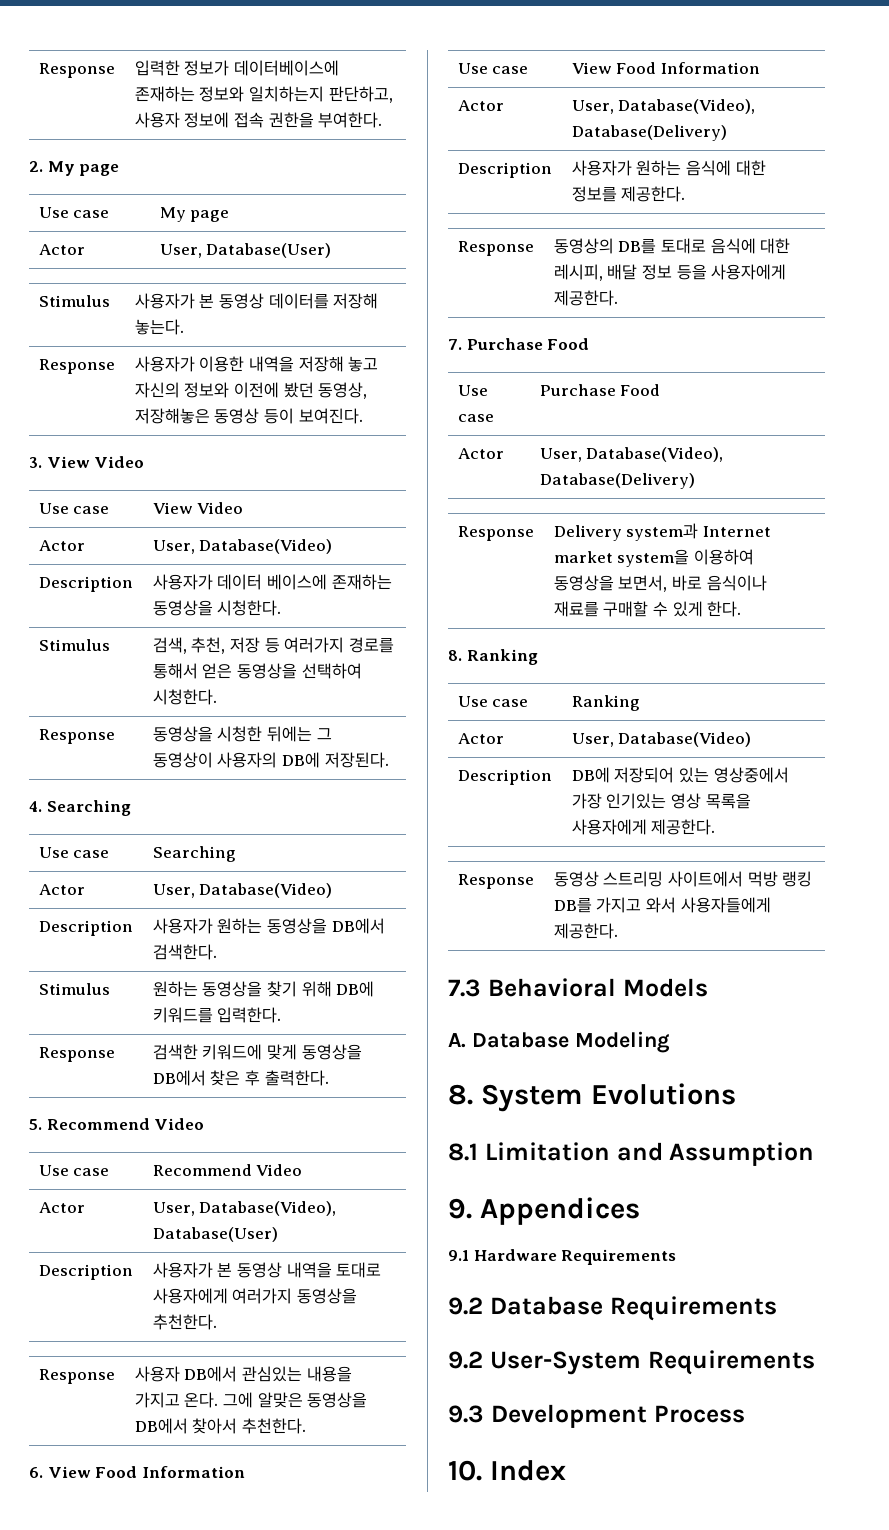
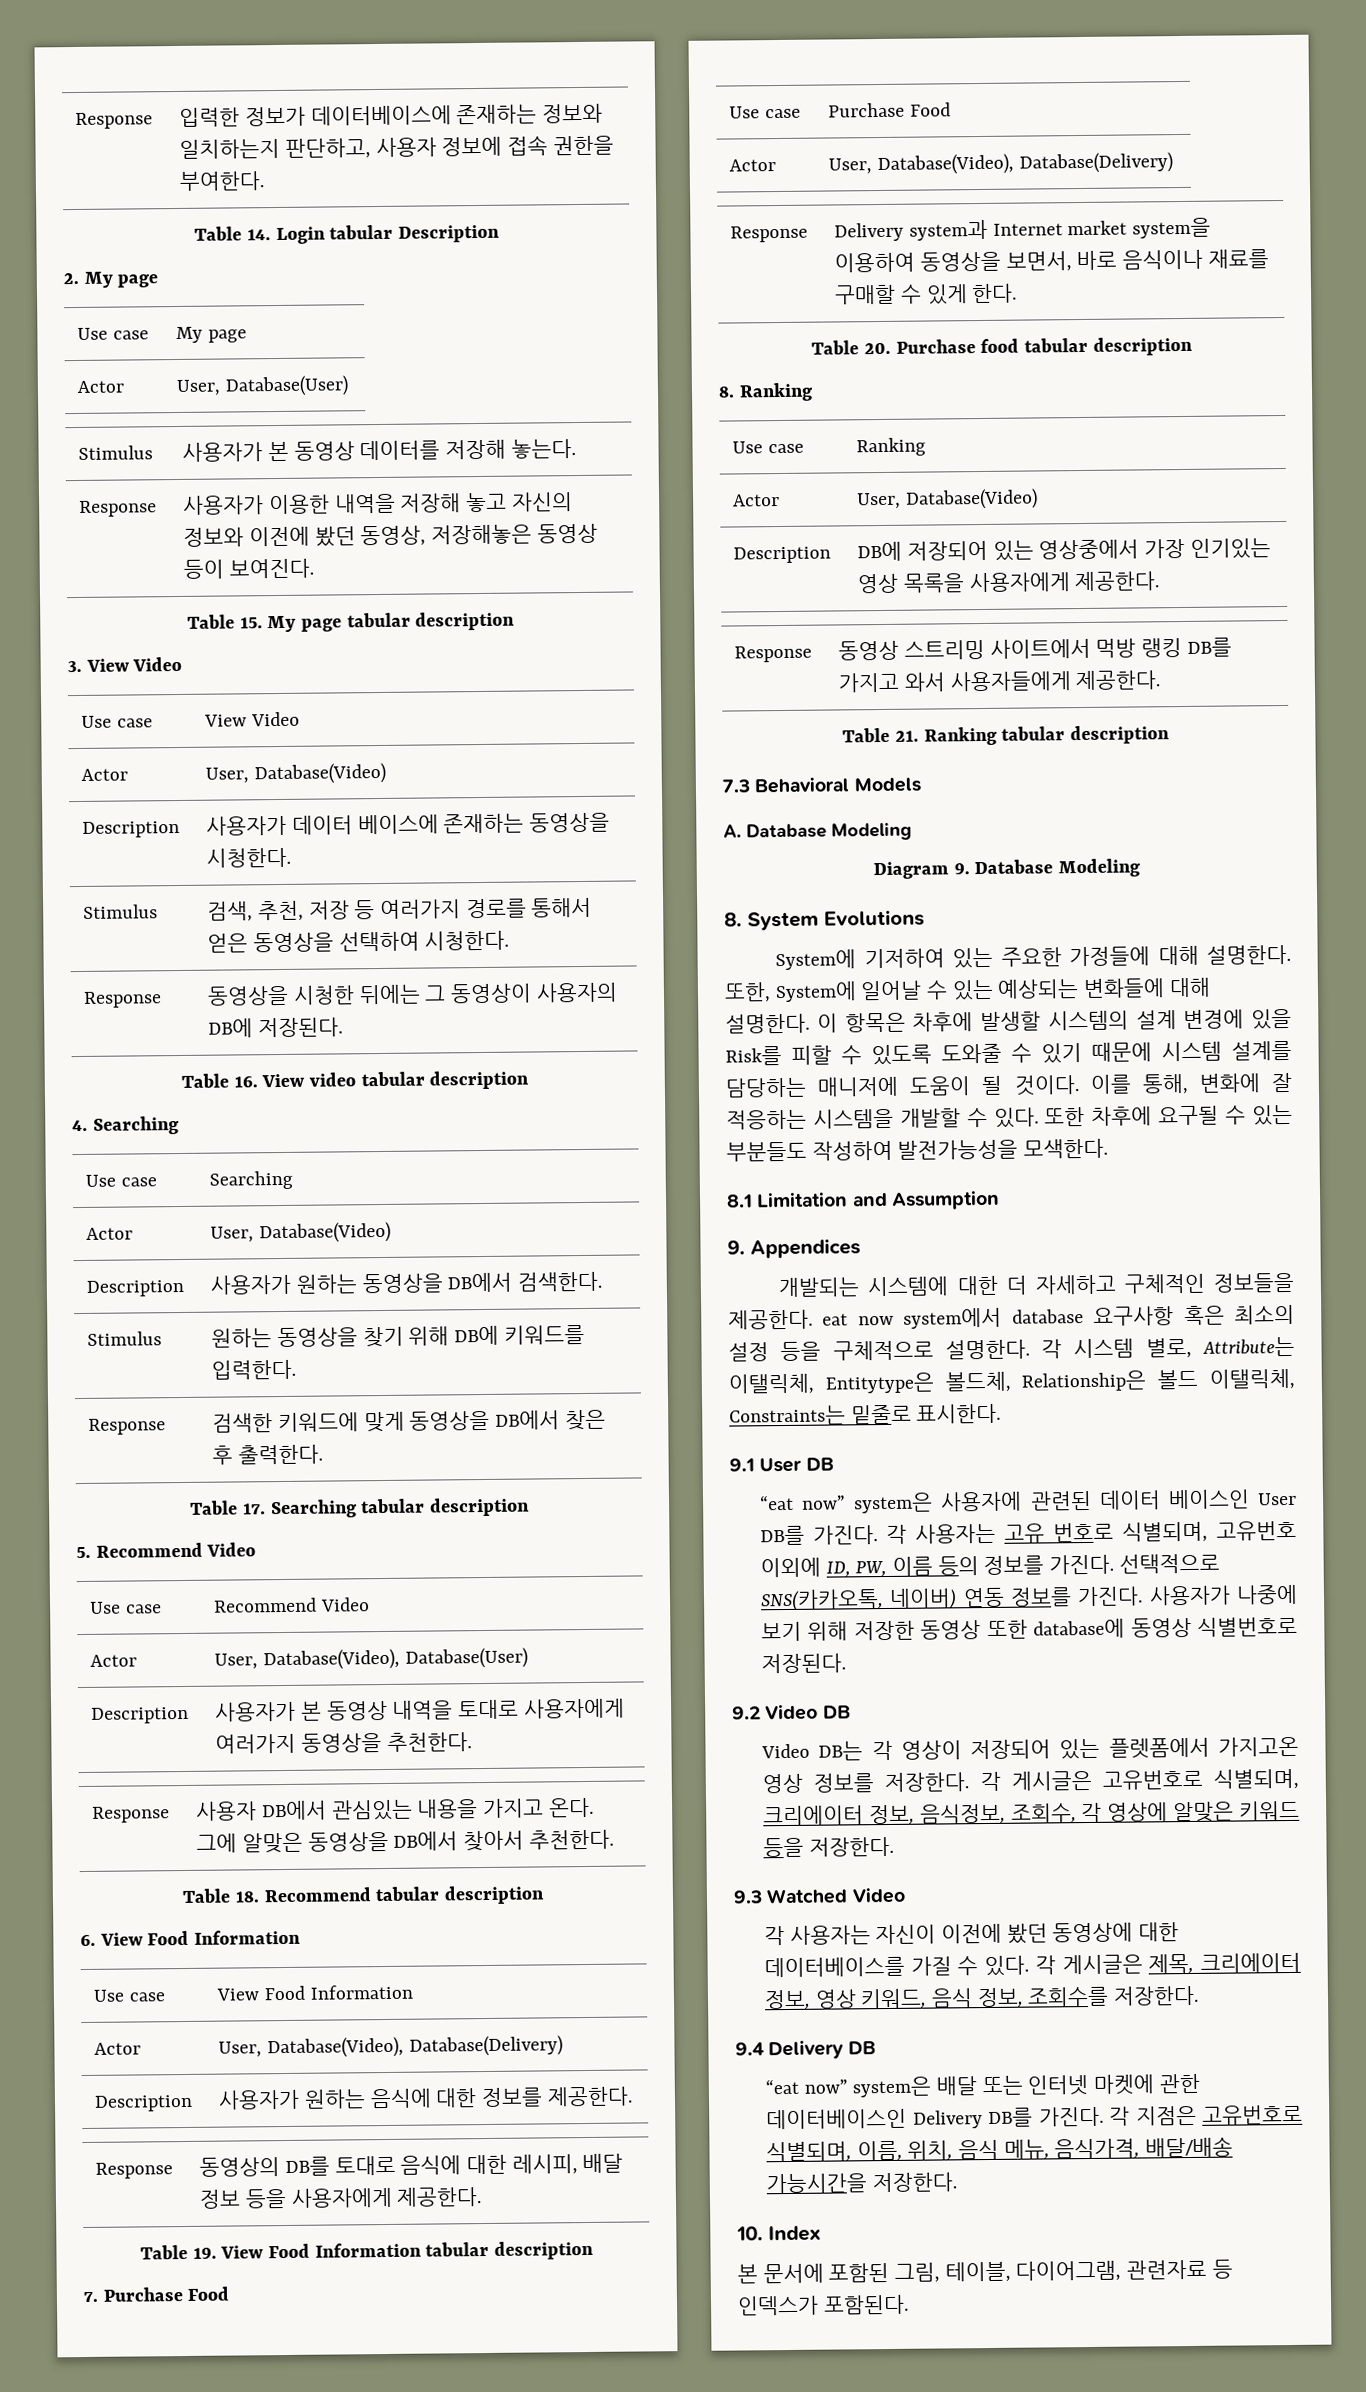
(383, 120) none -> [194,224,500,245] // Table 14. Login tabular Description
(363, 416) none -> [186,611,516,633] // Table 15. My page tabular description
(389, 760) none -> [180,1070,530,1090] // Table 16. View video tabular description
(329, 1078) none -> [190,1497,530,1519] // Table 17. Searching tabular description
(307, 1426) none -> [182,1885,545,1905] // Table 18. Recommend tabular description
(618, 298) none -> [139,2240,595,2260] // Table 19. View Food Information tabular description
(742, 609) none -> [811,336,1193,356] // Table 20. Purchase food tabular description
(618, 931) none -> [842,725,1170,746] // Table 21. Ranking tabular description
(670, 1042) none -> [872,858,1141,880] // Diagram 9. Database Modeling
(736, 1094) none -> [775,944,1291,971] [724,977,1211,1003] [725,1008,1292,1034] [725,1040,1292,1066] [725,1072,1292,1098] [726,1104,1293,1130] [726,1138,1109,1162] // System에 기저하여 있는 주요한 가정들에 대해 설명한다. 또한, System에 일어날 수 있는 예상되는 변화들에 대해 설명한다. 이 항목은 차후에 발생할 시스템의 설계 변경에 있을 Risk를 피할 수 있도록 도와줄 수 있기 때문에 시스템 설계를 담당하는 매니저에 도움이 될 것이다. 이를 통해, 변화에 잘 적응하는 시스템을 개발할 수 있다. 또한 차후에 요구될 수 있는 부분들도 작성하여 발전가능성을 모색한다.
[448,1249,677,1265] [448,1296,777,1321] [448,1350,815,1375] [448,1404,745,1428] [448,1460,566,1481] 9.1 Hardware Requirements // 9.2 Database Requirements // 9.2 User-System Requirements // 9.3 Development Process // 10. Index -> [778,1272,1294,1298] [728,1304,1295,1330] [728,1336,1295,1362] [728,1368,1295,1395] [729,1403,1002,1426] [729,1457,834,1473] [759,1489,1297,1514] [760,1520,1297,1546] [760,1553,1220,1578] [760,1584,1298,1612] [761,1616,1298,1642] [761,1653,847,1674] [732,1704,851,1721] [761,1736,1299,1761] [762,1768,1299,1794] [763,1800,1300,1826] [763,1836,894,1858] [733,1887,906,1905] [764,1922,1180,1946] [764,1952,1301,1978] [764,1985,1200,2011] [735,2040,876,2060] [765,2073,1200,2098] [766,2104,1303,2130] [766,2136,1234,2163] [766,2172,957,2194] [736,2225,821,2242] [737,2259,1233,2284] [737,2294,909,2316] 개발되는 시스템에 대한 더 자세하고 구체적인 정보들을 제공한다. eat now system에서 database 요구사항 혹은 최소의 설정 등을 구체적으로 설명한다. 각 시스템 별로, Attribute는 이탤릭체, Entitytype은 볼드체, Relationship은 볼드 이탤릭체, Constraints는 밑줄로 표시한다. // 9.1 User DB // “eat now” system은 사용자에 관련된 데이터 베이스인 User DB를 가진다. 각 사용자는 고유 번호로 식별되며, 고유번호 이외에 ID, PW, 이름 등의 정보를 가진다. 선택적으로 SNS(카카오톡, 네이버) 연동 정보를 가진다. 사용자가 나중에 보기 위해 저장한 동영상 또한 database에 동영상 식별번호로 저장된다. // 9.2 Video DB // Video DB는 각 영상이 저장되어 있는 플렛폼에서 가지고온 영상 정보를 저장한다. 각 게시글은 고유번호로 식별되며, 크리에이터 정보, 음식정보, 조회수, 각 영상에 알맞은 키워드 등을 저장한다. // 9.3 Watched Video // 각 사용자는 자신이 이전에 봤던 동영상에 대한 데이터베이스를 가질 수 있다. 각 게시글은 제목, 크리에이터 정보, 영상 키워드, 음식 정보, 조회수를 저장한다. // 9.4 Delivery DB // “eat now” system은 배달 또는 인터넷 마켓에 관한 데이터베이스인 Delivery DB를 가진다. 각 지점은 고유번호로 식별되며, 이름, 위치, 음식 메뉴, 음식가격, 배달/배송 가능시간을 저장한다. // 10. Index // 본 문서에 포함된 그림, 테이블, 다이어그램, 관련자료 등 인덱스가 포함된다.

